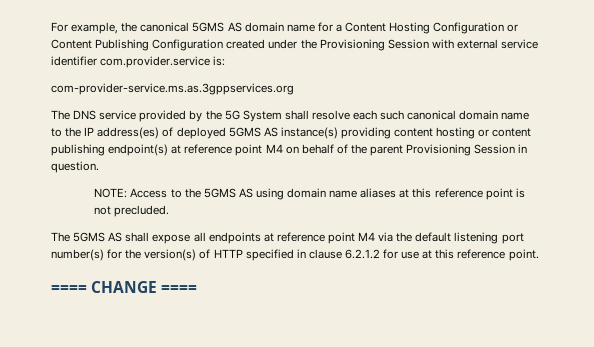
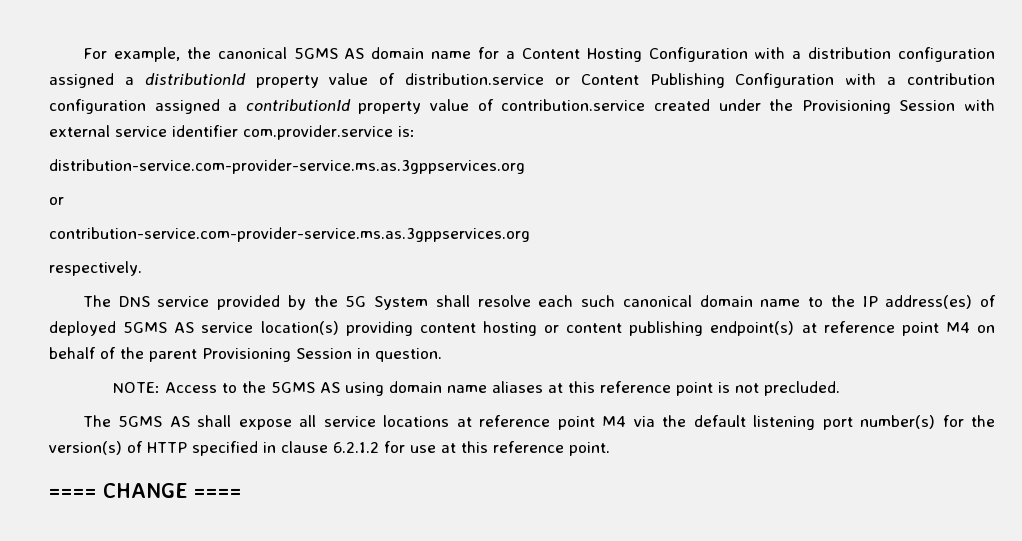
[507,24,519,32] [51,39,224,51] or Content Publishing Configuration -> [754,47,996,62] [49,73,995,88] [49,99,646,114] with a distribution configuration assigned a distributionId property value of distribution.service or Content Publishing Configuration with a contribution configuration assigned a contributionId property value of contribution.service
[51,83,294,95] com-provider-service.ms.as.3gppservices.org -> [49,159,525,174] [49,197,64,205] [49,227,530,242] [49,261,142,276] distribution-service.com-provider-service.ms.as.3gppservices.org // or // contribution-service.com-provider-service.ms.as.3gppservices.org // respectively.
[280,127,338,139] instance(s) -> [201,321,339,335] service location(s)
[208,232,261,244] endpoints -> [323,415,450,427] service locations

